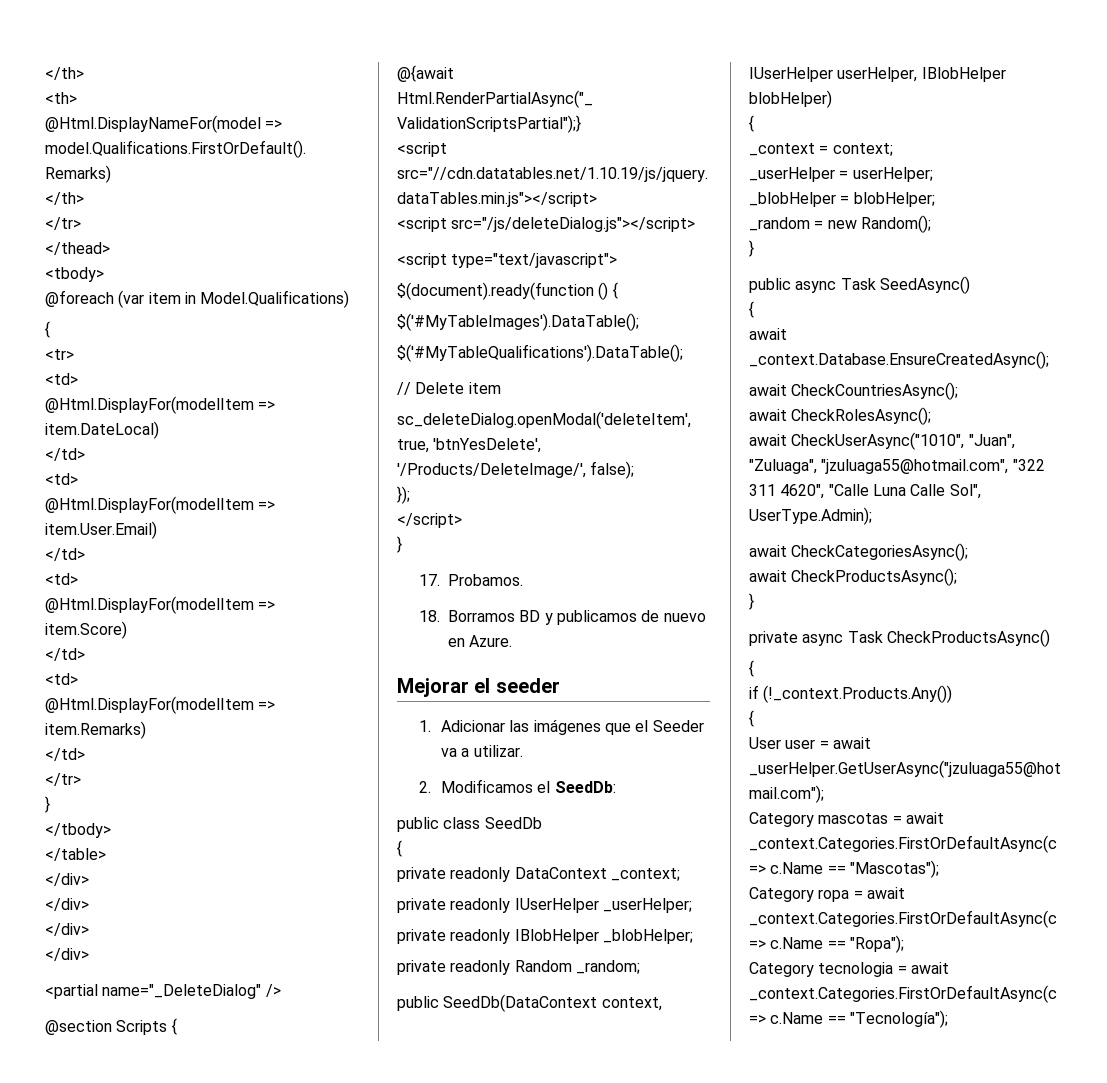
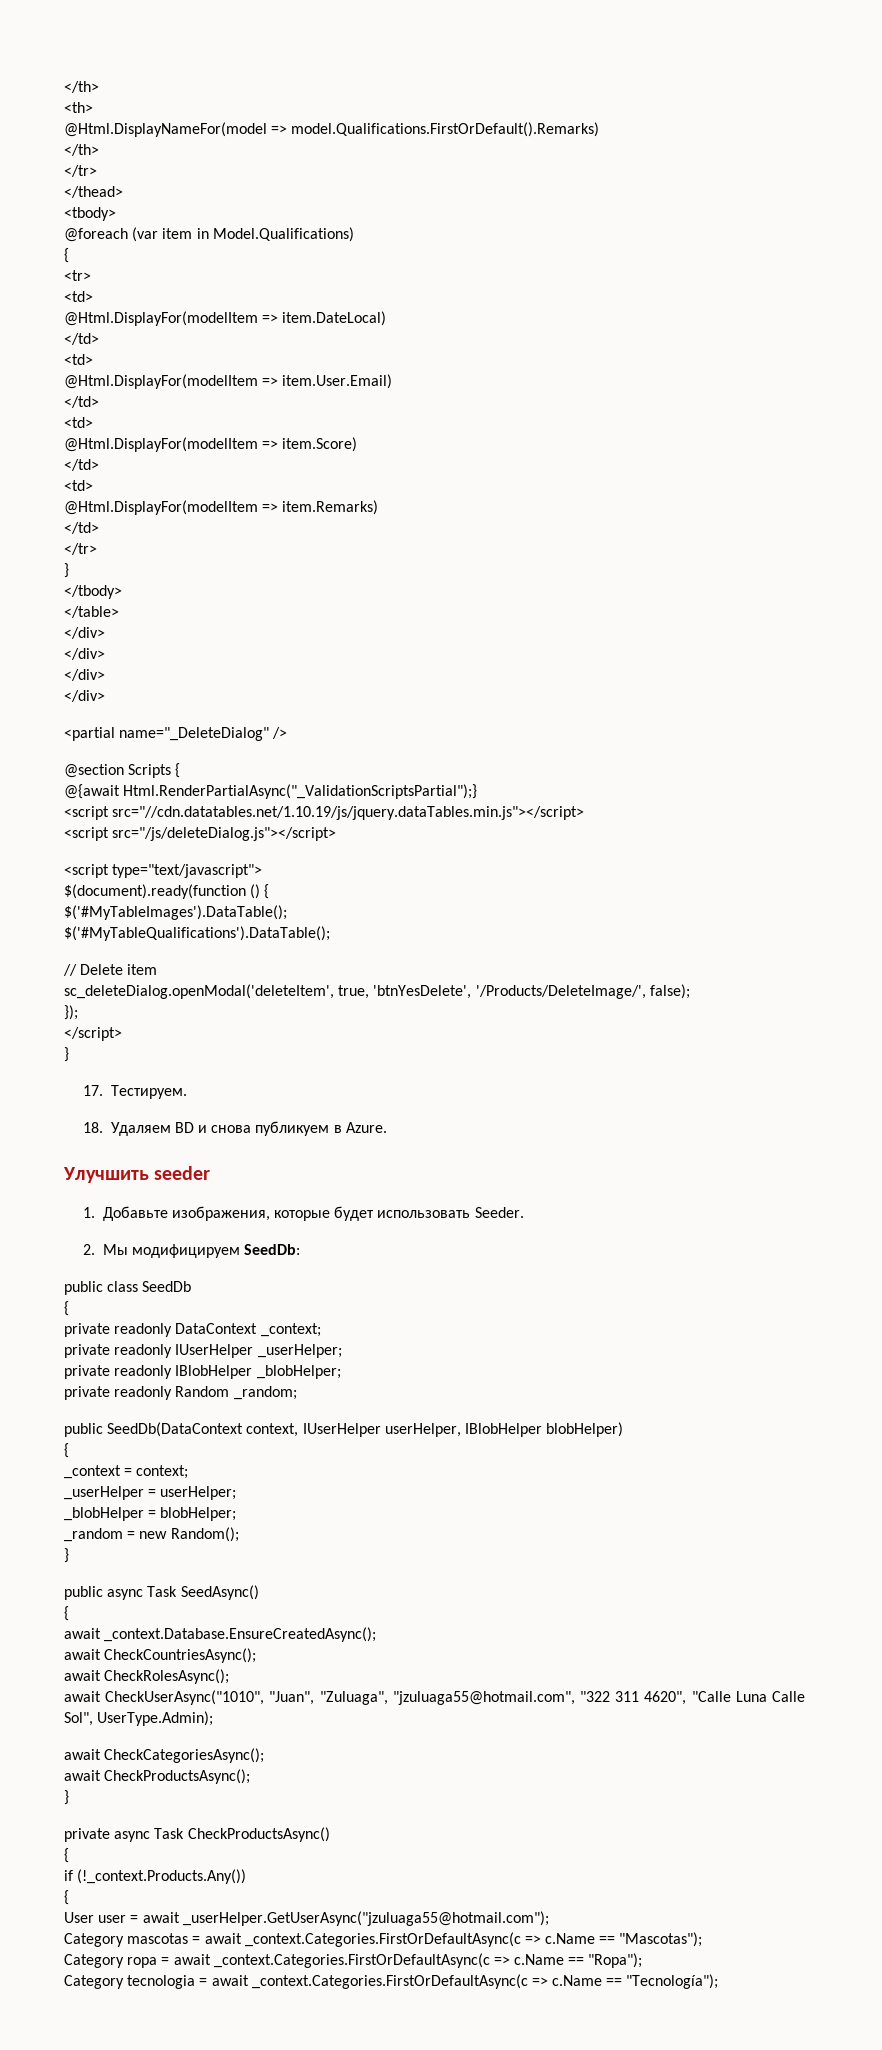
[448,574,524,586] Probamos. -> [110,1085,187,1099] Тестируем.
[448,610,706,625] [448,638,466,647] Borramos BD y publicamos de nuevo en -> [110,1121,342,1136] Удаляем BD и снова публикуем в
[397,678,491,697] Mejorar el -> [63,1167,149,1183] Улучшить
[441,719,704,735] [441,745,523,757] Adicionar las imágenes que el Seeder va a utilizar. -> [102,1206,524,1221] Добавьте изображения, которые будет использовать Seeder.
[441,779,551,793] Modificamos el -> [102,1244,240,1258] Мы модифицируем

